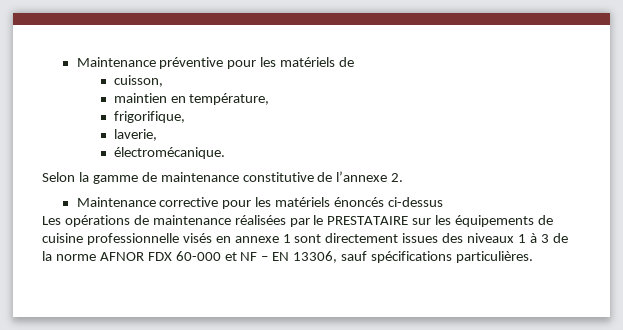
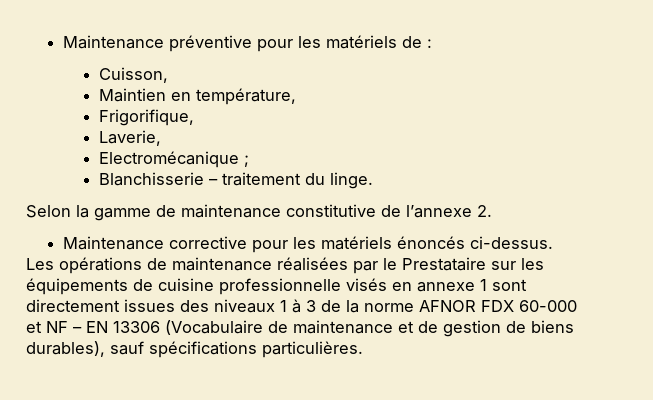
[113,75,163,87] [113,93,167,103] // cuisson, // maintien -> [426,39,432,48] [99,67,169,83] [99,88,167,102] : // Cuisson, // Maintien
[113,111,185,123] [113,129,157,141] [113,147,225,159] frigorifique, // laverie, // électromécanique. -> [99,109,195,126] [99,130,162,146] [99,151,250,168] [99,172,374,189] Frigorifique, // Laverie, // Electromécanique ; // Blanchisserie – traitement du linge.
[387,197,443,207] ci-dessus -> [469,236,553,249] ci-dessus.
[327,216,409,225] PRESTATAIRE -> [402,257,486,271] Prestataire
[293,251,338,263] 13306, -> [113,320,574,337] [26,341,105,357] 13306 (Vocabulaire de maintenance et de gestion de biens durables),

